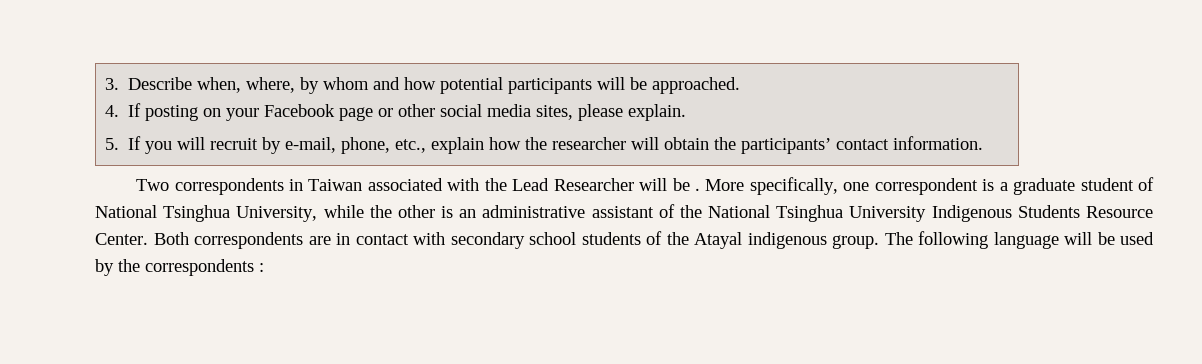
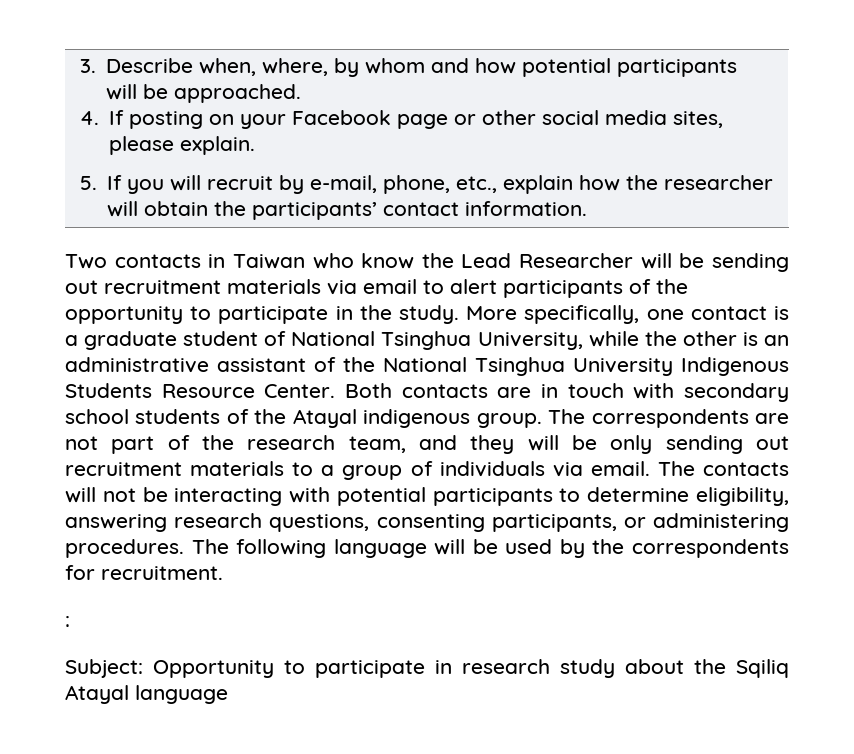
[174,178,284,195] correspondents -> [114,254,201,268] contacts
[367,178,480,191] associated with -> [312,253,415,269] who know
[694,188,700,191] . -> [711,253,789,272] [65,279,688,298] [65,305,459,324] sending out recruitment materials via email to alert participants of the opportunity to participate in the study.
[874,178,978,195] correspondent -> [690,306,767,320] contact
[194,232,303,249] correspondents -> [401,384,488,398] contacts
[355,234,409,245] contact -> [567,383,624,398] touch
(913, 238) none -> [591,409,790,428] [65,435,790,454] [65,461,790,480] [65,487,789,506] [65,513,789,532] [65,539,229,558] correspondents are not part of the research team, and they will be only sending out recruitment materials to a group of individuals via email. The contacts will not be interacting with potential participants to determine eligibility, answering research questions, consenting participants, or administering procedures. The
(254, 267) none -> [65,565,223,580] for recruitment. //
(264, 267) none -> [65,659,789,678] [65,685,228,704] // Subject: Opportunity to participate in research study about the Sqiliq Atayal language

